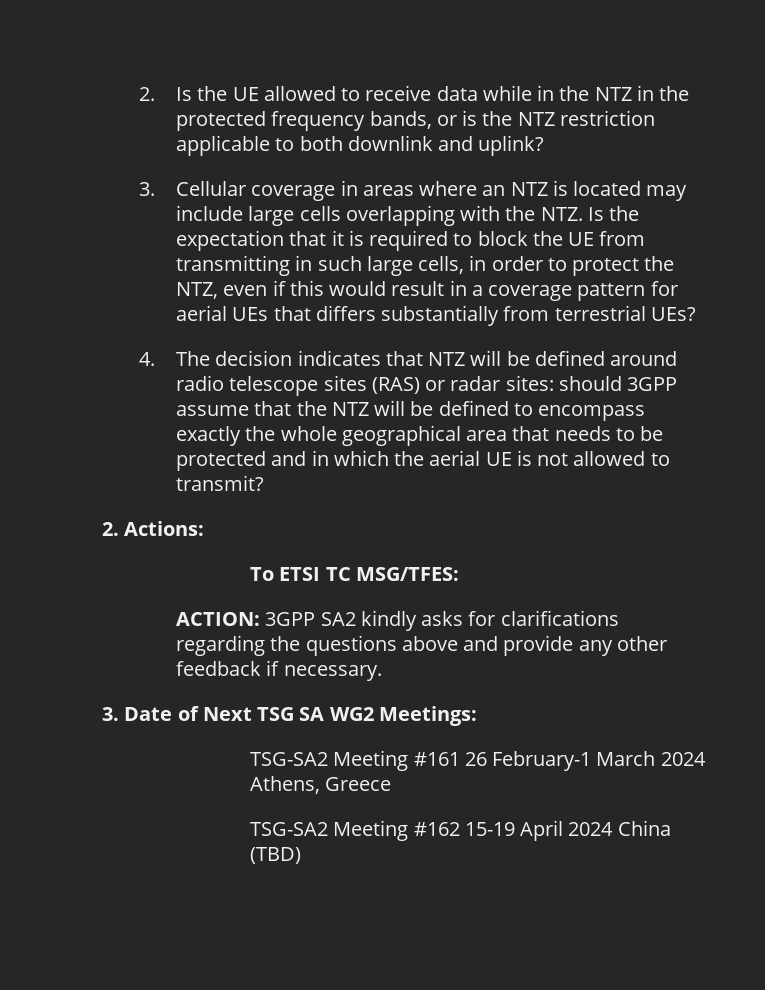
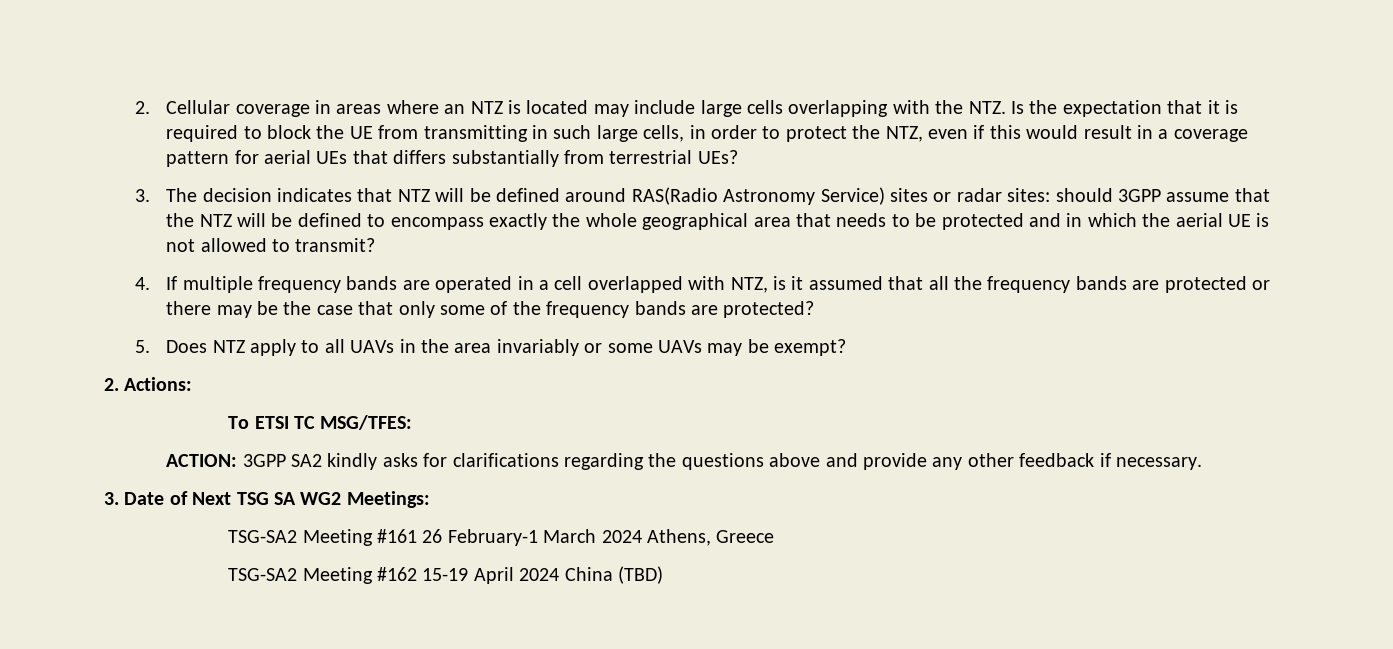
[139,85,690,101] [176,110,655,131] [176,135,545,156] [139,182,156,196] 2. Is the UE allowed to receive data while in the NTZ in the protected frequency bands, or is the NTZ restriction applicable to both downlink and uplink? // 3. -> [135,101,151,114] 2.
[139,352,156,366] 4. -> [135,189,151,202] 3.
[176,375,420,396] radio telescope sites (RAS) -> [631,187,928,205] RAS(Radio Astronomy Service) sites
(265, 483) none -> [135,276,1270,293] [166,301,815,318] [135,339,847,356] // 4. If multiple frequency bands are operated in a cell overlapped with NTZ, is it assumed that all the frequency bands are protected or there may be the case that only some of the frequency bands are protected? // 5. Does NTZ apply to all UAVs in the area invariably or some UAVs may be exempt?

